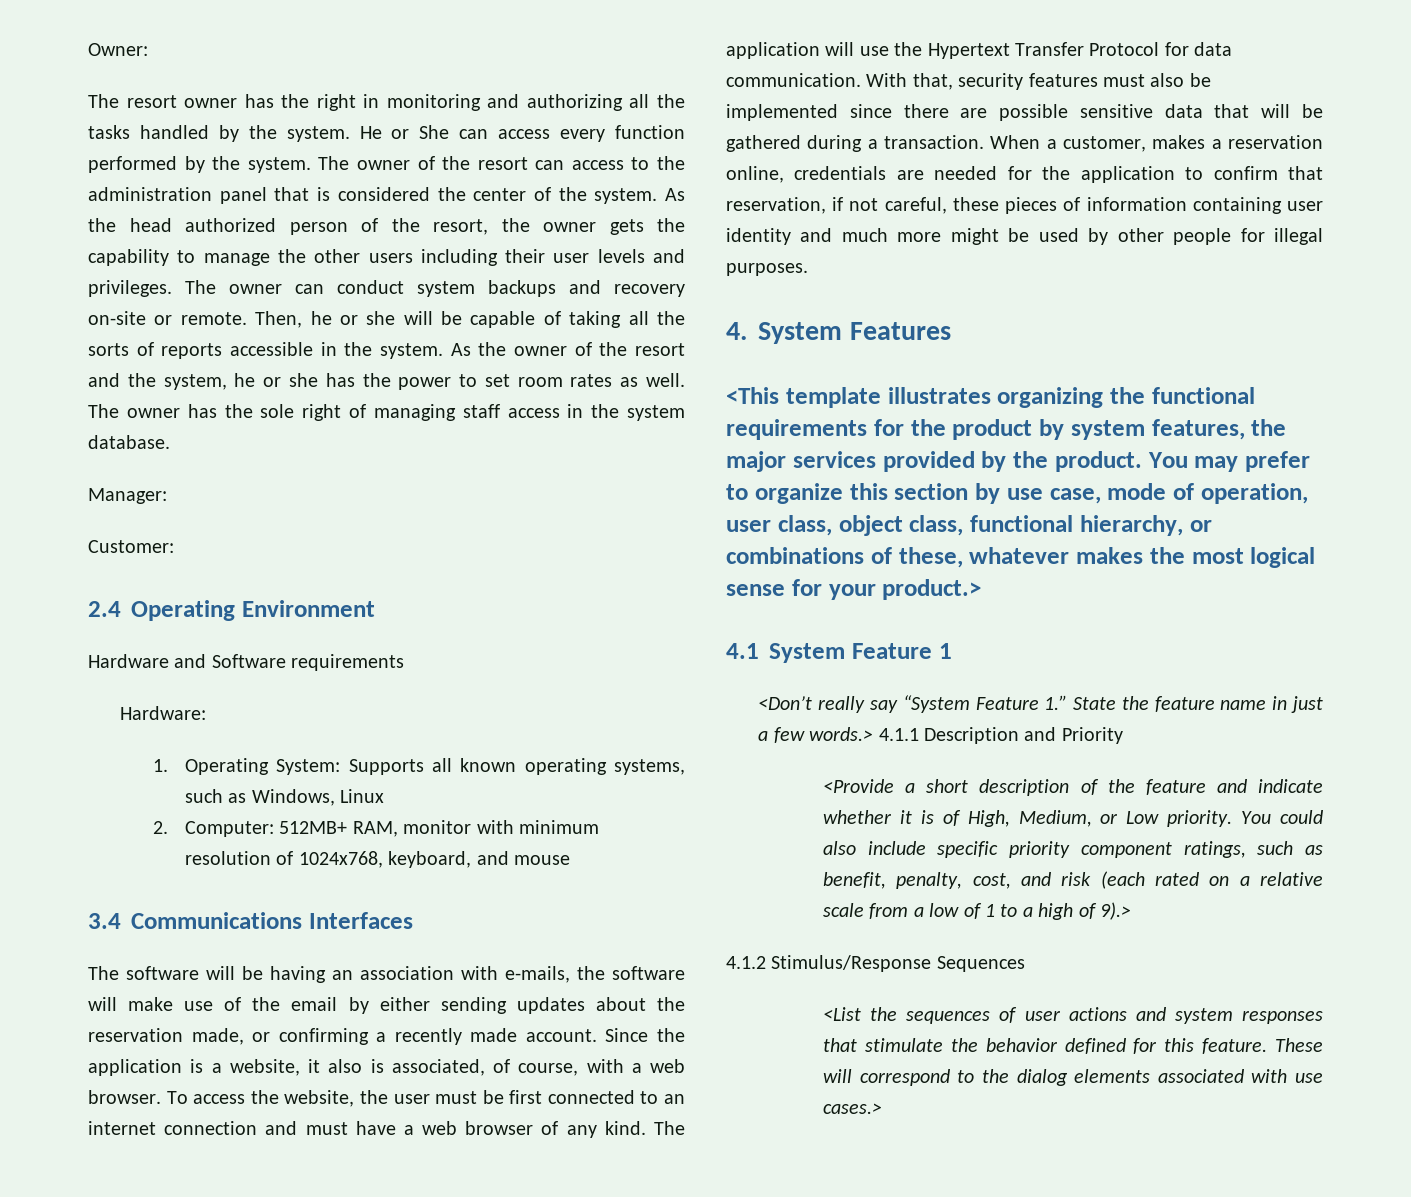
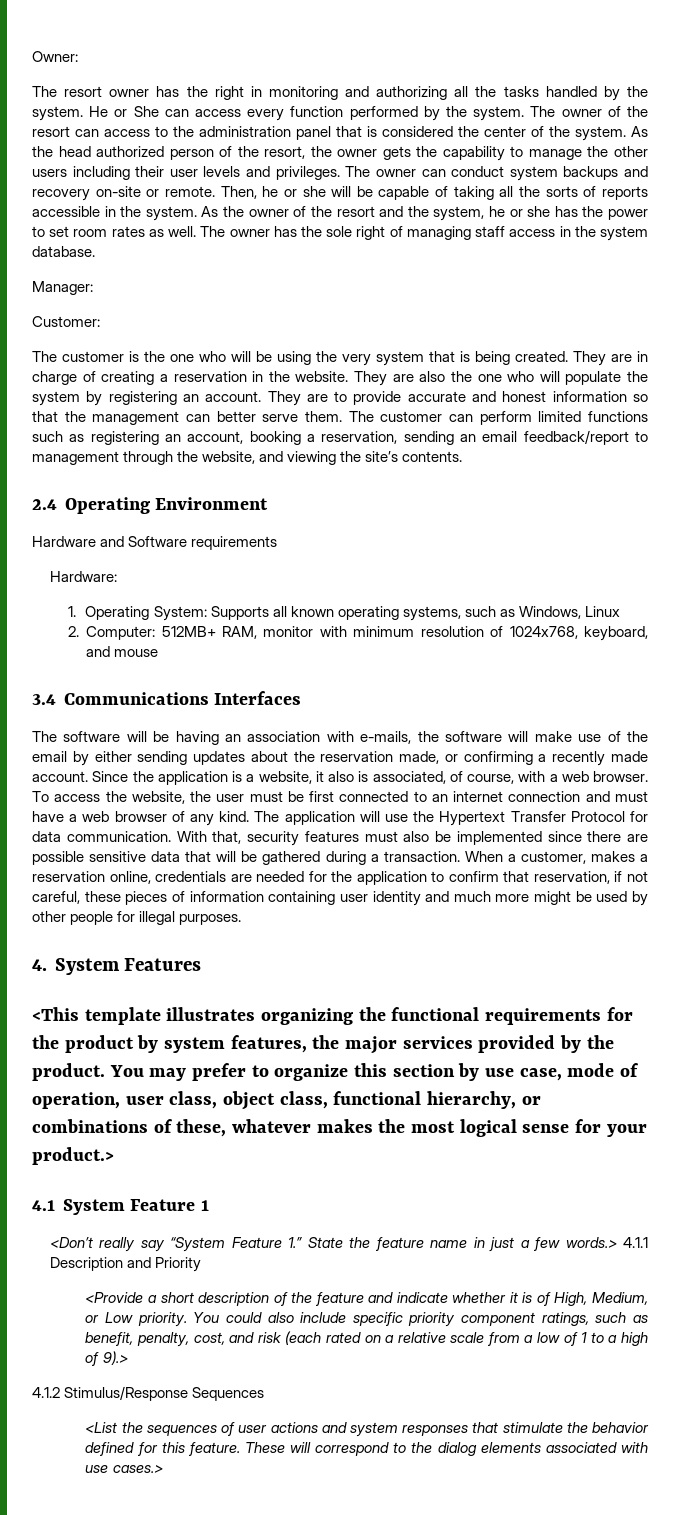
(174, 546) none -> [32,351,648,366] [32,371,648,386] [32,391,648,406] [32,411,648,425] [32,430,648,445] [32,451,463,465] // The customer is the one who will be using the very system that is being created. They are in charge of creating a reservation in the website. They are also the one who will populate the system by registering an account. They are to provide accurate and honest information so that the management can better serve them. The customer can perform limited functions such as registering an account, booking a reservation, sending an email feedback/report to management through the website, and viewing the site’s contents.

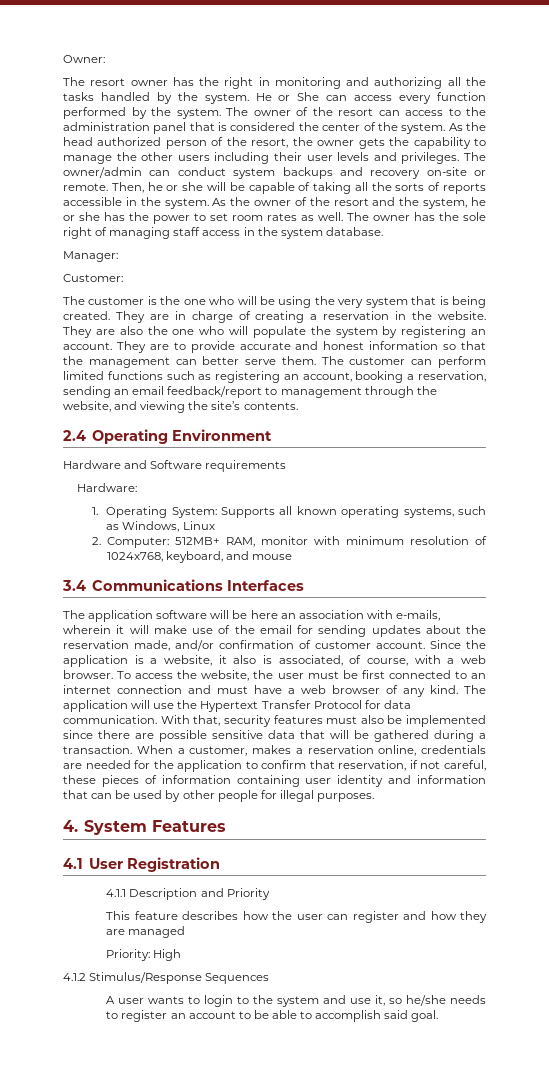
[375,169,416,177] owner -> [63,167,142,178] owner/admin
(57, 736) none -> [88,610,154,622] application
[175,731,219,745] having -> [250,610,278,619] here
[417,731,502,742] the software -> [63,625,125,634] wherein it
[72,751,132,766] by either -> [297,625,313,634] for
[444,751,648,766] or confirming a recently made -> [175,640,371,651] and/or confirmation of customer
[453,891,572,905] much more might -> [417,775,486,784] [63,790,113,799] information that can
[32,1007,633,1025] [32,1035,614,1054] [32,1063,640,1081] [32,1091,541,1110] [32,1119,647,1137] [32,1147,114,1165] [32,1199,209,1215] [49,1237,649,1252] [49,1257,201,1272] [85,1292,648,1306] [85,1312,649,1327] [85,1331,648,1347] [85,1351,128,1366] [32,1386,265,1401] [85,1422,649,1437] [85,1442,649,1456] [85,1465,163,1473] <This template illustrates organizing the functional requirements for the product by system features, the major services provided by the product. You may prefer to organize this section by use case, mode of operation, user class, object class, functional hierarchy, or combinations of these, whatever makes the most logical sense for your product.> // 4.1 System Feature 1 // <Don’t really say “System Feature 1.” State the feature name in just a few words.> 4.1.1 Description and Priority // <Provide a short description of the feature and indicate whether it is of High, Medium, or Low priority. You could also include specific priority component ratings, such as benefit, penalty, cost, and risk (each rated on a relative scale from a low of 1 to a high of 9).> // 4.1.2 Stimulus/Response Sequences // <List the sequences of user actions and system responses that stimulate the behavior defined for this feature. These will correspond to the dialog elements associated with use cases.> -> [63,857,220,872] [106,888,270,900] [106,911,488,923] [106,926,186,938] [106,949,182,961] [63,972,270,984] [106,995,486,1007] [106,1010,439,1022] 4.1 User Registration // 4.1.1 Description and Priority // This feature describes how the user can register and how they are managed // Priority: High // 4.1.2 Stimulus/Response Sequences // A user wants to login to the system and use it, so he/she needs to register an account to be able to accomplish said goal.

